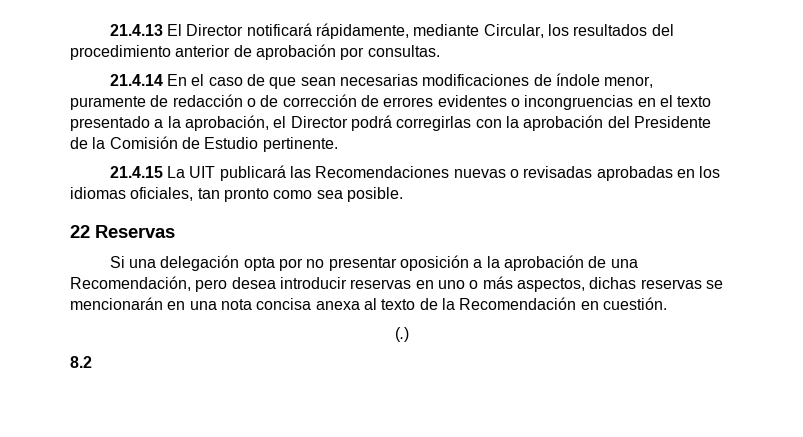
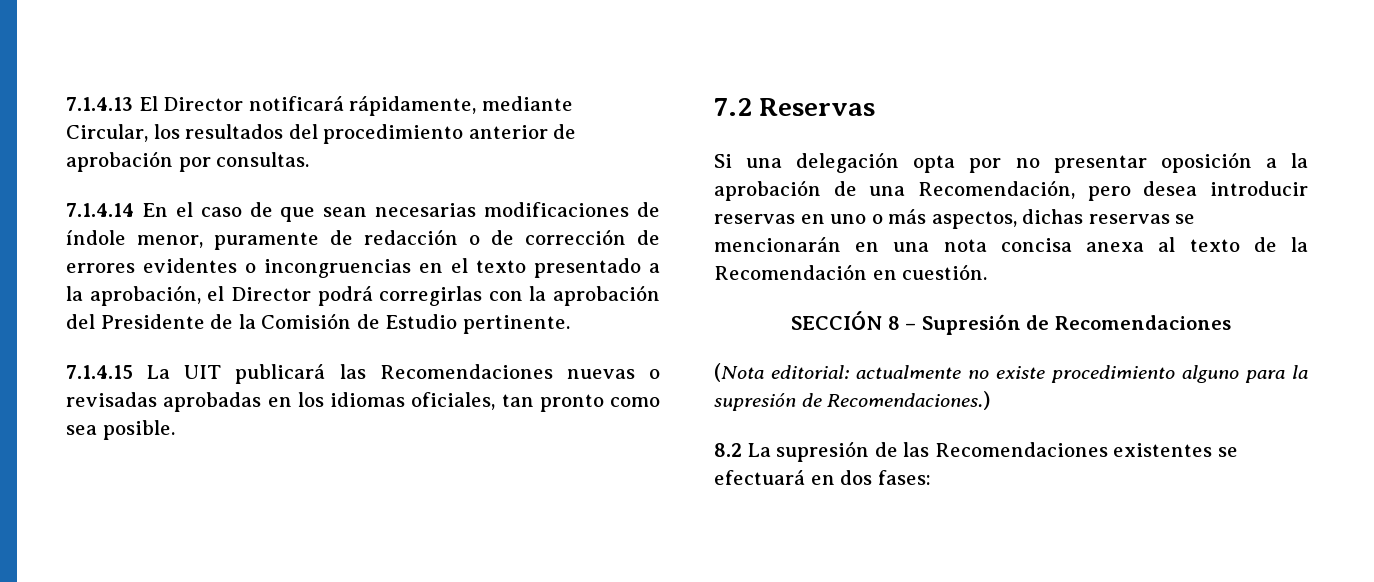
[109,24,163,36] 21.4.13 -> [66,97,133,111] 7.1.4.13
[109,74,163,86] 21.4.14 -> [66,203,134,217] 7.1.4.14
[109,166,163,178] 21.4.15 -> [66,365,133,379] 7.1.4.15
[70,225,90,238] 22 -> [714,98,752,116] 7.2
[394,327,409,342] [70,356,92,368] (.) // 8.2 -> [791,311,1231,335] [714,363,1308,383] [714,391,991,411] [714,441,1238,462] [714,470,931,485] SECCIÓN 8 – Supresión de Recomendaciones // (Nota editorial: actualmente no existe procedimiento alguno para la supresión de Recomendaciones.) // 8.2 La supresión de las Recomendaciones existentes se efectuará en dos fases:

